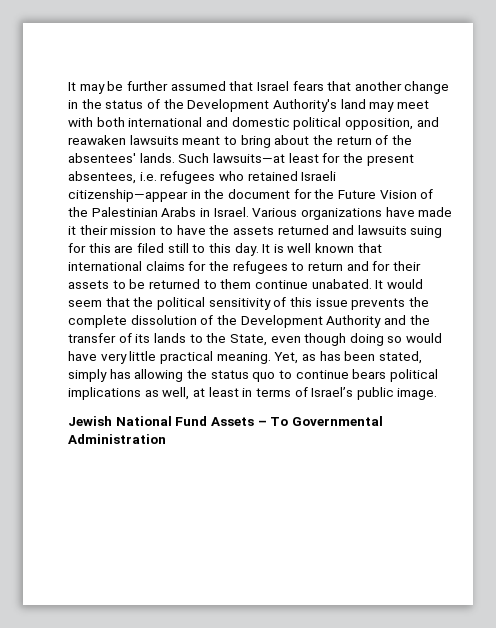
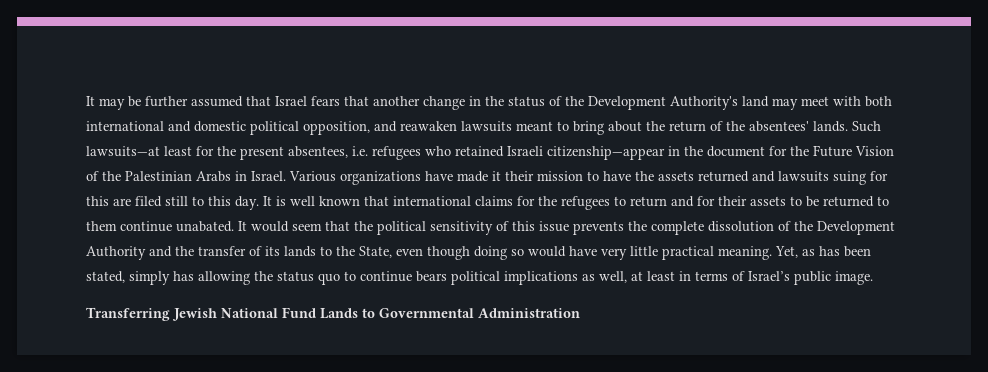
(438, 394) none -> [86,307,170,321] Transferring
[210,417,289,426] Assets – To -> [320,308,375,319] Lands to

